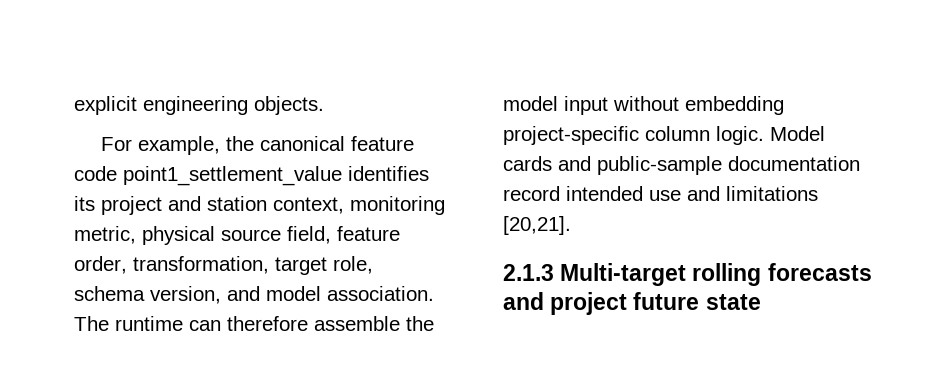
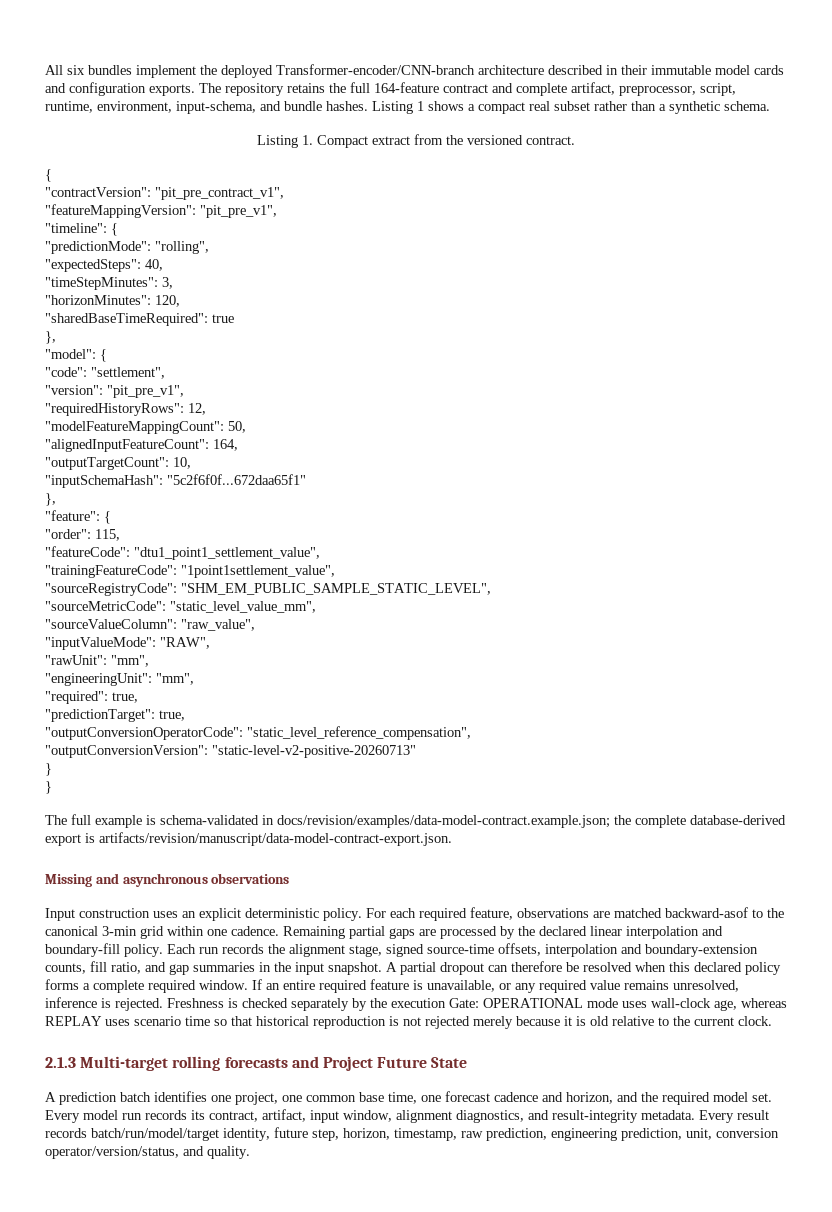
[74,96,324,115] [101,136,415,155] [74,166,429,186] [74,196,445,215] [74,226,400,245] [74,256,373,275] [74,286,434,304] [74,316,434,331] [503,96,784,115] [503,126,825,145] [503,156,860,175] [503,186,818,201] [503,216,571,235] explicit engineering objects. // For example, the canonical feature code point1_settlement_value identifies its project and station context, monitoring metric, physical source field, feature order, transformation, target role, schema version, and model association. The runtime can therefore assemble the model input without embedding project-specific column logic. Model cards and public-sample documentation record intended use and limitations [20,21]. -> [45,64,784,78] [45,82,736,96] [45,101,770,114] [257,134,575,148] [45,169,52,182] [45,187,284,200] [45,204,277,218] [45,223,118,236] [45,241,209,254] [45,259,163,272] [45,277,173,290] [45,295,180,307] [45,313,234,326] [45,331,56,344] [45,349,107,362] [45,367,165,379] [45,385,184,398] [45,403,206,416] [45,421,246,434] [45,439,238,452] [45,457,191,470] [45,474,306,488] [45,493,56,506] [45,510,111,524] [45,529,120,541] [45,546,320,560] [45,565,335,578] [45,583,491,596] [45,601,316,613] [45,619,255,631] [45,637,210,650] [45,655,149,667] [45,673,194,686] [45,691,138,704] [45,709,185,722] [45,726,471,740] [45,745,416,758] [45,763,52,776] [45,781,52,794] [45,814,786,828] [45,832,452,846] [45,873,290,887] [45,907,784,921] [45,926,723,939] [45,943,758,957] [45,961,781,975] [45,979,739,993] [45,997,787,1011] [45,1016,772,1029] All six bundles implement the deployed Transformer-encoder/CNN-branch architecture described in their immutable model cards and configuration exports. The repository retains the full 164-feature contract and complete artifact, preprocessor, script, runtime, environment, input-schema, and bundle hashes. Listing 1 shows a compact real subset rather than a synthetic schema. // Listing 1. Compact extract from the versioned contract. // { // "contractVersion": "pit_pre_contract_v1", // "featureMappingVersion": "pit_pre_v1", // "timeline": { // "predictionMode": "rolling", // "expectedSteps": 40, // "timeStepMinutes": 3, // "horizonMinutes": 120, // "sharedBaseTimeRequired": true // }, // "model": { // "code": "settlement", // "version": "pit_pre_v1", // "requiredHistoryRows": 12, // "modelFeatureMappingCount": 50, // "alignedInputFeatureCount": 164, // "outputTargetCount": 10, // "inputSchemaHash": "5c2f6f0f...672daa65f1" // }, // "feature": { // "order": 115, // "featureCode": "dtu1_point1_settlement_value", // "trainingFeatureCode": "1point1settlement_value", // "sourceRegistryCode": "SHM_EM_PUBLIC_SAMPLE_STATIC_LEVEL", // "sourceMetricCode": "static_level_value_mm", // "sourceValueColumn": "raw_value", // "inputValueMode": "RAW", // "rawUnit": "mm", // "engineeringUnit": "mm", // "required": true, // "predictionTarget": true, // "outputConversionOperatorCode": "static_level_reference_compensation", // "outputConversionVersion": "static-level-v2-positive-20260713" // } // } // The full example is schema-validated in docs/revision/examples/data-model-contract.example.json; the complete database-derived export is artifacts/revision/manuscript/data-model-contract-export.json. // Missing and asynchronous observations // Input construction uses an explicit deterministic policy. For each required feature, observations are matched backward-asof to the canonical 3-min grid within one cadence. Remaining partial gaps are processed by the declared linear interpolation and boundary-fill policy. Each run records the alignment stage, signed source-time offsets, interpolation and boundary-extension counts, fill ratio, and gap summaries in the input snapshot. A partial dropout can therefore be resolved when this declared policy forms a complete required window. If an entire required feature is unavailable, or any required value remains unresolved, inference is rejected. Freshness is checked separately by the execution Gate: OPERATIONAL mode uses wall-clock age, whereas REPLAY uses scenario time so that historical reproduction is not rejected merely because it is old relative to the current clock.
[550,292,761,315] project future state -> [322,1056,468,1071] [45,1091,772,1105] [45,1109,769,1123] [45,1127,779,1141] [45,1146,250,1159] Project Future State // A prediction batch identifies one project, one common base time, one forecast cadence and horizon, and the required model set. Every model run records its contract, artifact, input window, alignment diagnostics, and result-integrity metadata. Every result records batch/run/model/target identity, future step, horizon, timestamp, raw prediction, engineering prediction, unit, conversion operator/version/status, and quality.

